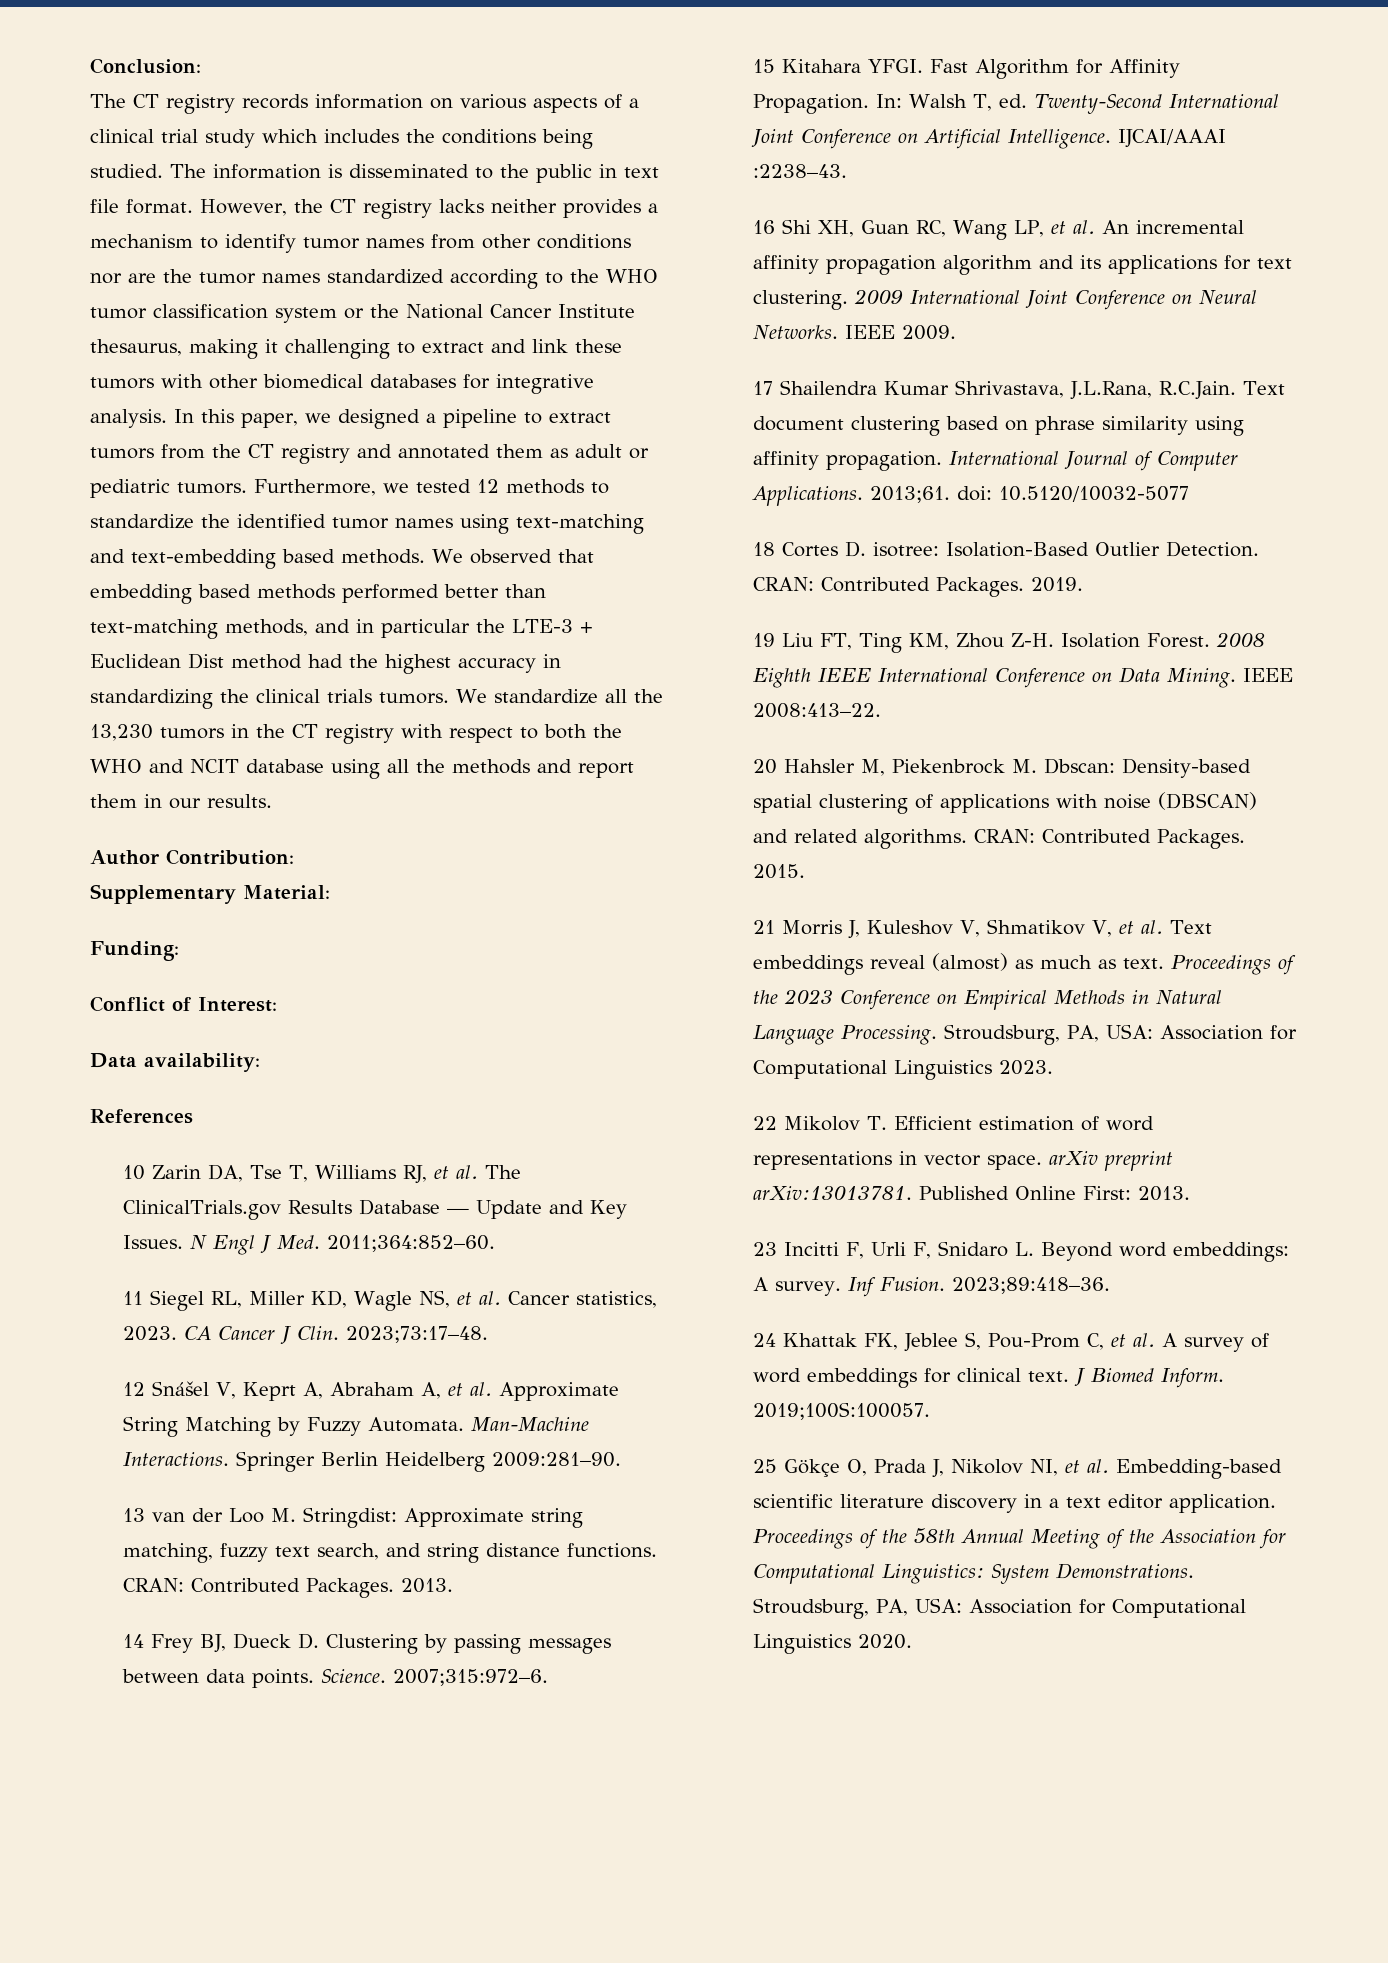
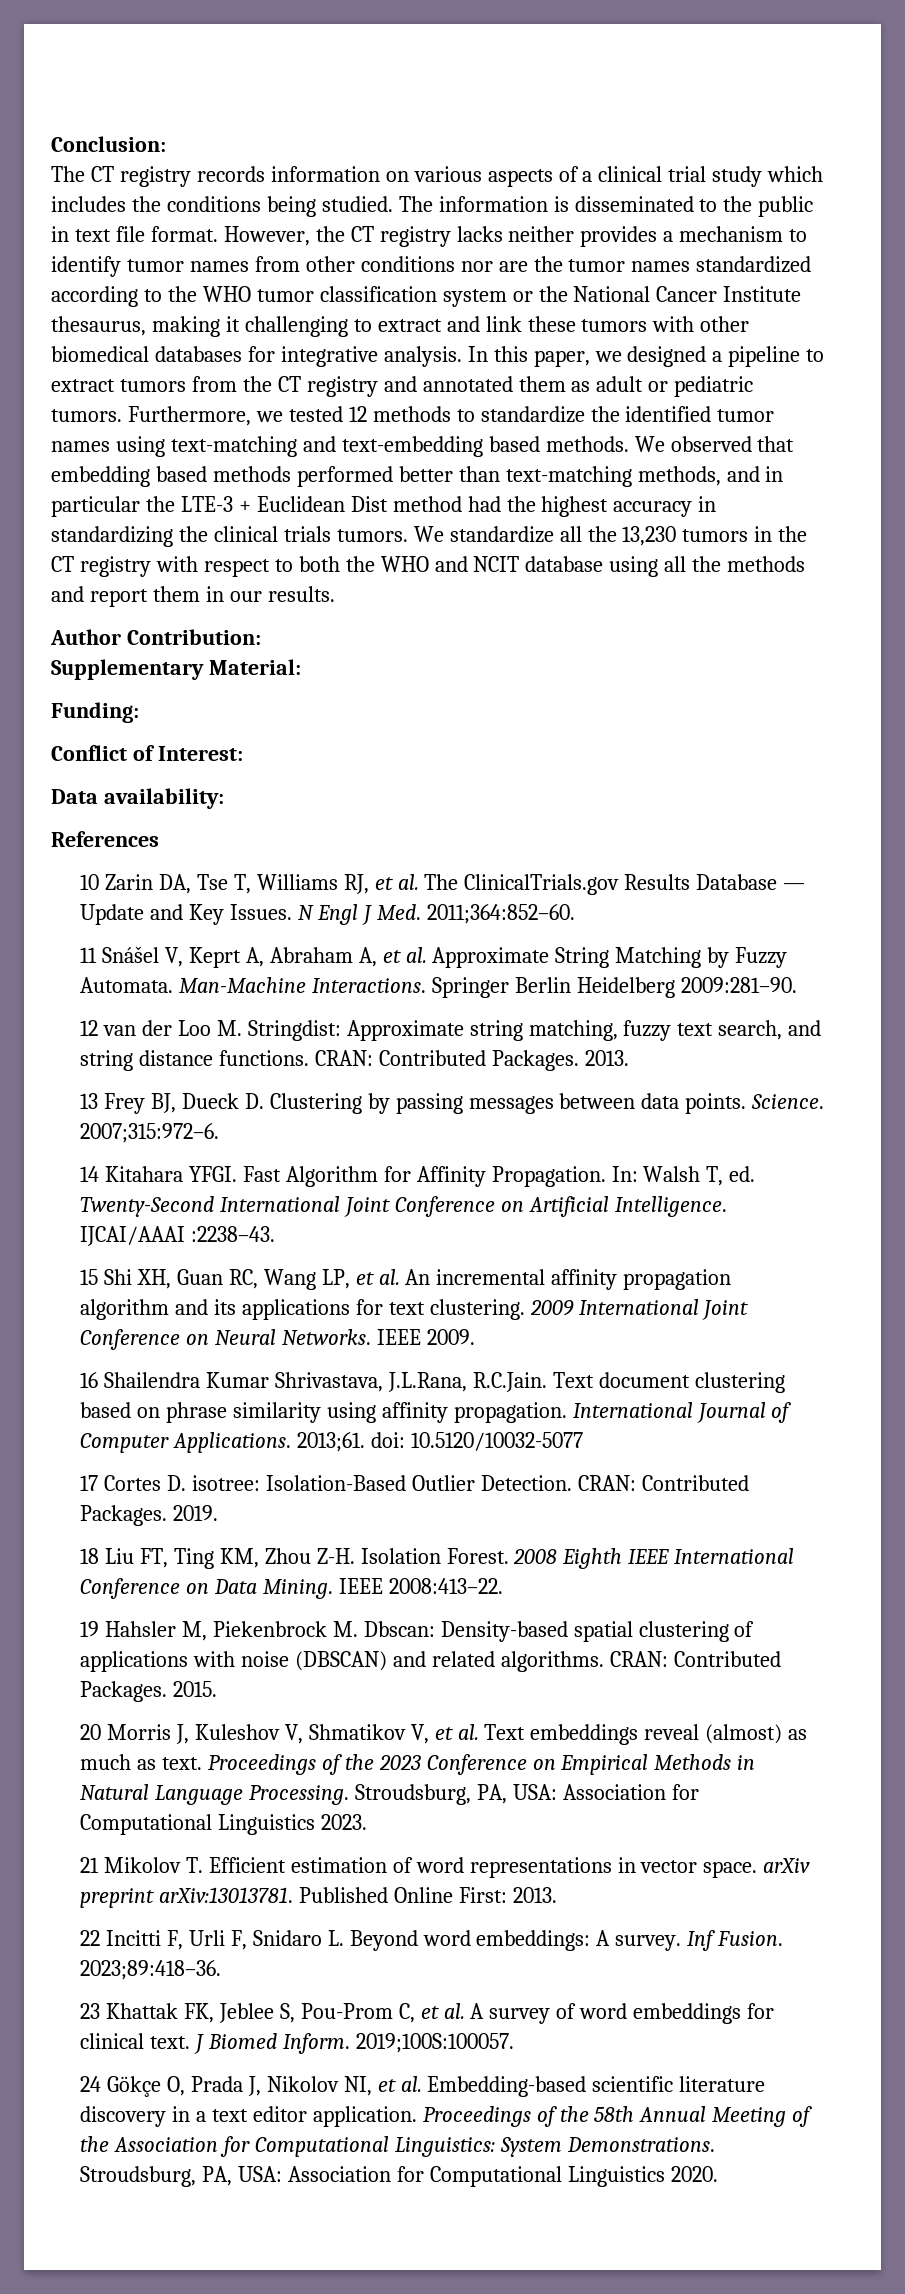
[150,1290,658,1311] [123,1326,489,1344] [123,1382,146,1396] Siegel RL, Miller KD, Wagle NS, et al. Cancer statistics, 2023. CA Cancer J Clin. 2023;73:17–48. // 12 -> (98, 955) none
[123,1508,146,1522] 13 -> [80,1020,99,1036] 12
[123,1634,145,1648] 14 -> [80,1093,99,1109] 13
[753,59,776,73] 15 -> [80,1166,100,1182] 14
[753,220,776,234] 16 -> [80,1269,99,1285] 15
[753,381,774,395] 17 -> [80,1372,99,1388] 16
[753,542,776,556] 18 -> [80,1475,99,1491] 17
[753,633,776,647] 19 -> [80,1548,100,1564] 18
[753,759,778,774] 20 -> [80,1621,100,1637] 19
[753,920,776,934] 21 -> [80,1724,102,1740] 20
[753,1116,778,1130] 22 -> [80,1857,100,1873] 21
[753,1242,778,1256] 23 -> [80,1930,101,1946] 22
[753,1333,777,1347] 24 -> [80,2003,101,2019] 23
[753,1459,778,1473] 25 -> [80,2076,102,2092] 24

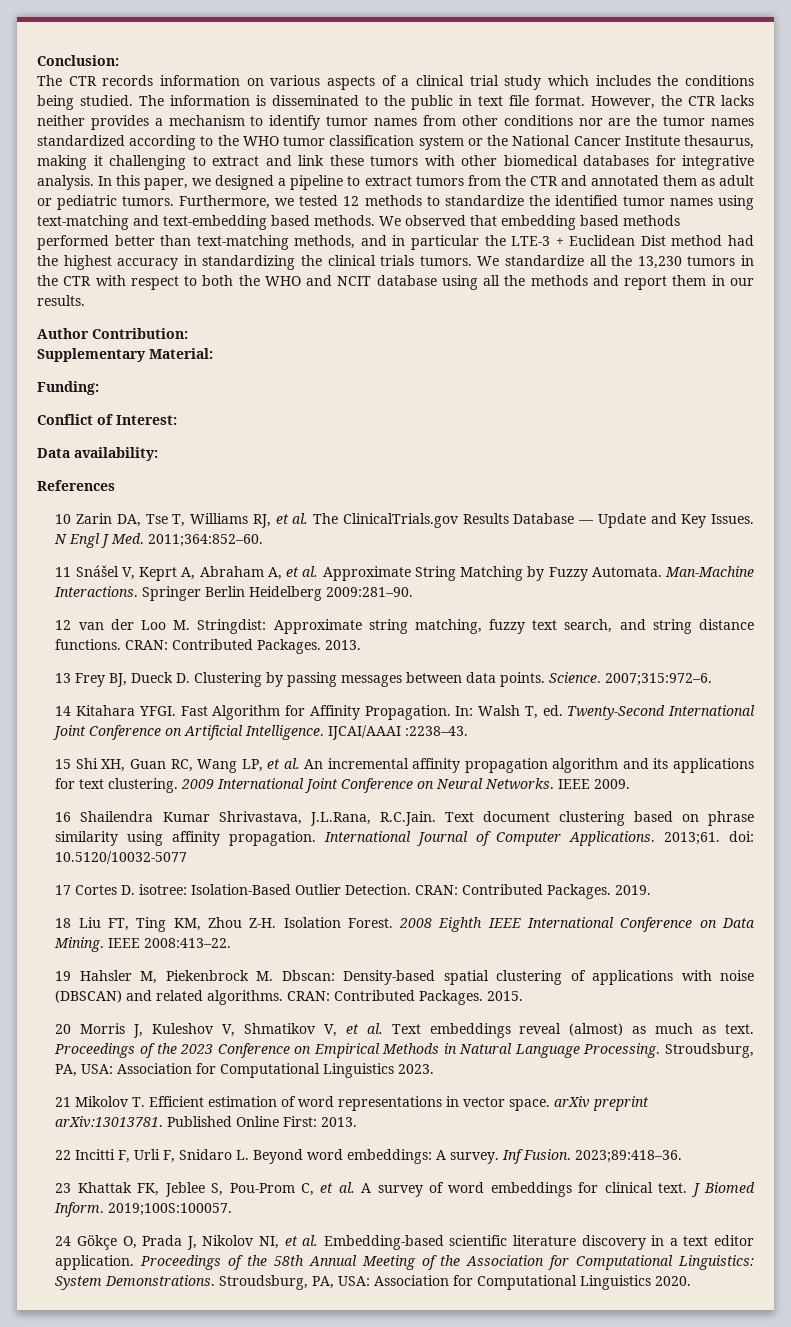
[90,166,191,187] CT registry -> [68,76,97,86] CTR
[350,226,451,247] CT registry -> [688,96,716,106] CTR
[277,376,378,397] CT registry -> [529,176,558,186] CTR
[51,556,151,577] CT registry -> [63,276,92,286] CTR

